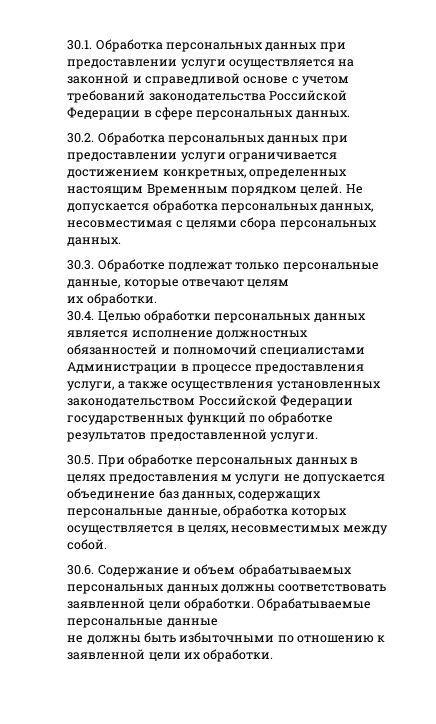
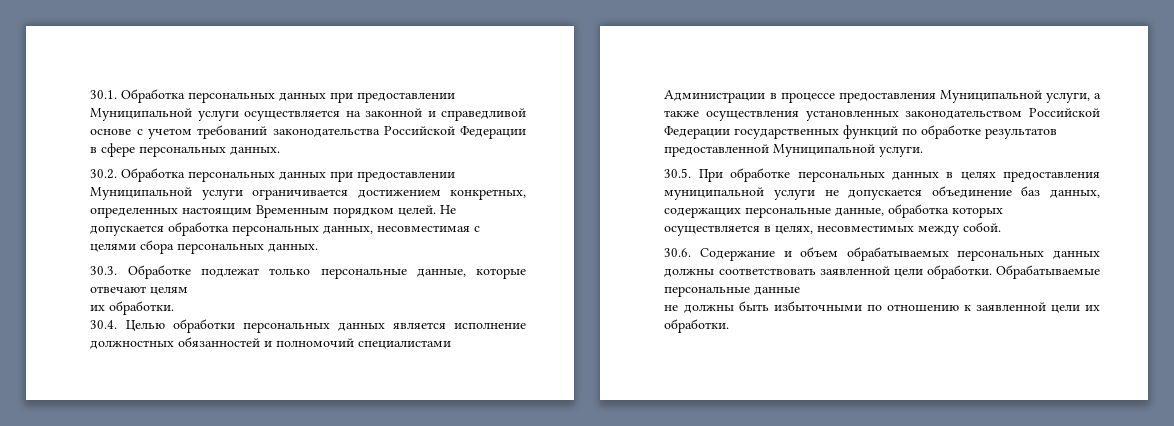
(178, 64) none -> [90,108,193,121] Муниципальной
(178, 157) none -> [90,187,193,200] Муниципальной
(365, 369) none -> [939,90,1042,103] Муниципальной
(267, 435) none -> [773,144,876,157] Муниципальной
[220,474,232,481] м -> [664,187,765,200] муниципальной

